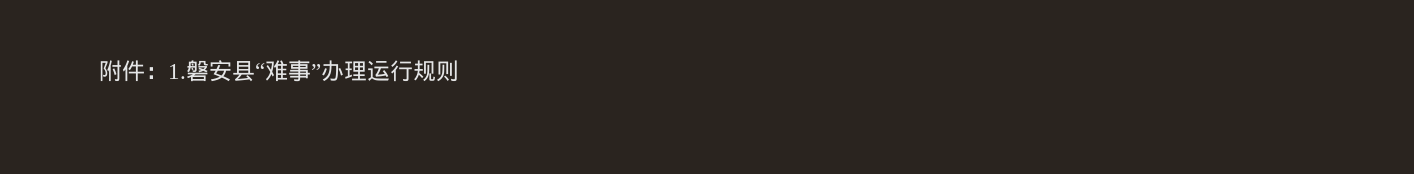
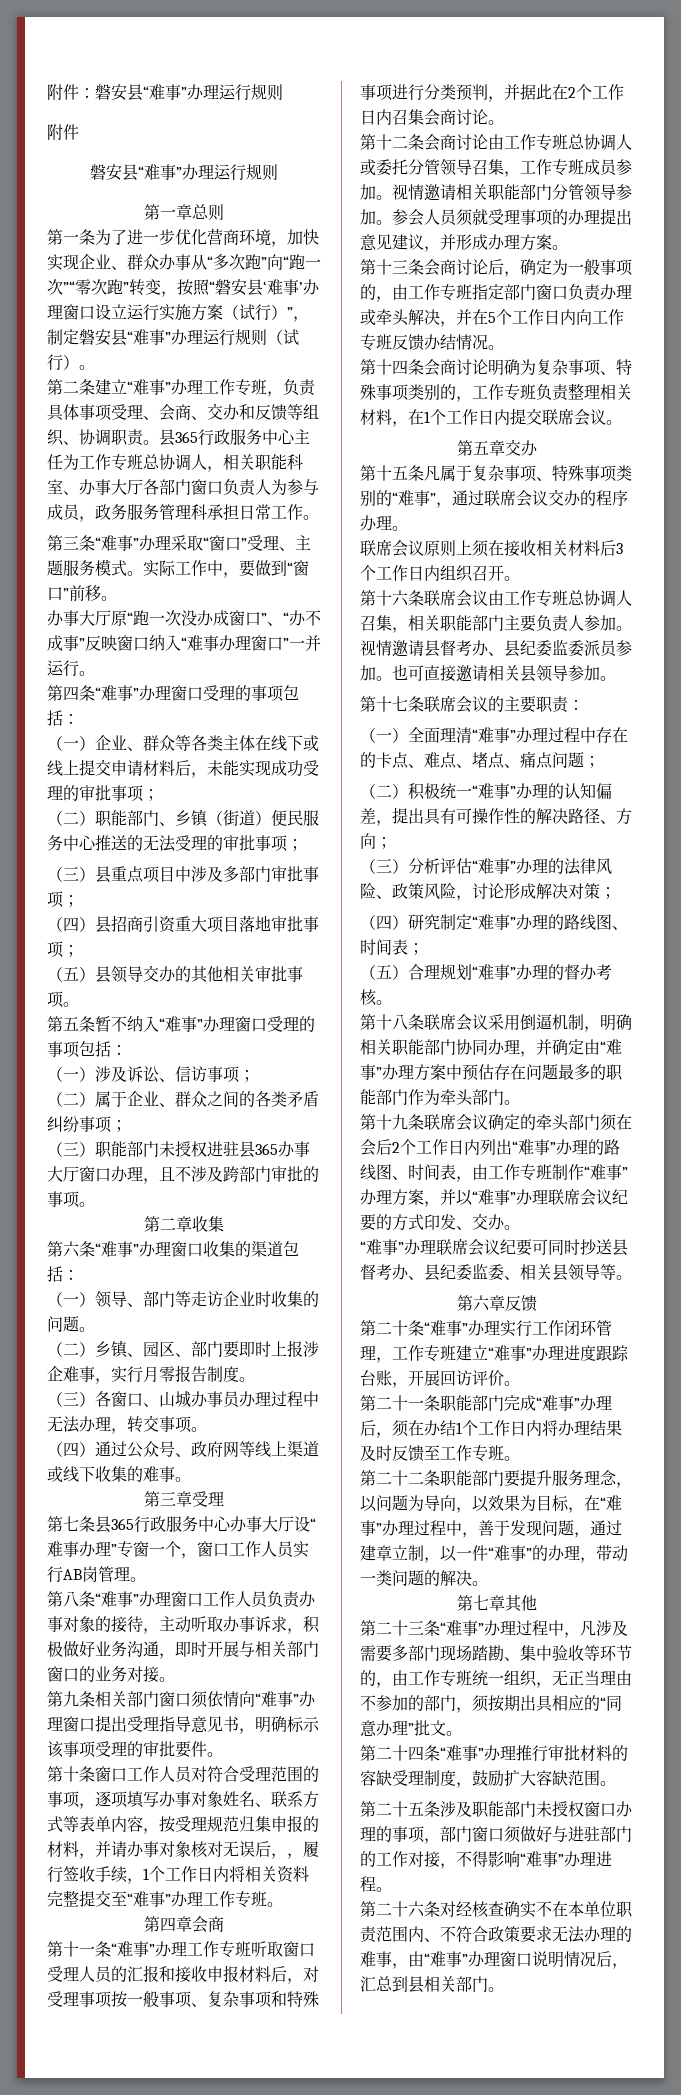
[168,60,459,82] 1.磐安县“难事”办理运行规则 -> [95,84,283,101] [47,124,79,141] [90,164,278,181] [144,204,224,221] [47,228,319,247] [47,254,321,271] [47,279,320,297] [47,304,309,322] [47,329,299,346] [47,354,95,371] [47,379,316,397] [47,403,319,421] [47,429,310,446] [47,454,303,472] [47,479,319,496] [47,504,319,522] [47,535,311,551] [47,559,309,578] [47,585,117,601] [47,610,321,626] [47,634,321,651] [47,660,95,677] [47,685,299,702] [47,710,79,726] [47,735,319,752] [47,759,319,778] [47,784,159,802] [47,809,319,827] [47,834,303,852] [47,865,319,883] [47,891,79,908] [47,915,319,933] [47,941,79,958] [47,965,303,983] [47,991,79,1008] [47,1015,315,1032] [47,1041,127,1058] [47,1066,255,1083] [47,1091,319,1107] [47,1116,127,1133] [47,1141,310,1158] [47,1165,319,1184] [47,1191,95,1208] [144,1216,224,1232] [47,1241,299,1257] [47,1266,79,1282] [47,1291,319,1308] [47,1316,95,1332] [47,1340,319,1358] [47,1365,255,1384] [47,1391,319,1408] [47,1415,207,1434] [47,1441,319,1458] [47,1466,191,1483] [144,1491,224,1507] [47,1516,316,1533] [47,1541,309,1559] [47,1566,146,1583] [47,1591,316,1608] [47,1616,320,1634] [47,1641,319,1659] [47,1666,175,1683] [47,1691,316,1708] [47,1715,320,1734] [47,1740,223,1758] [47,1766,319,1783] [47,1791,319,1809] [47,1815,319,1834] [47,1841,319,1859] [47,1866,309,1884] [47,1890,283,1908] [144,1916,224,1933] [47,1941,315,1958] [47,1965,319,1984] [47,1991,319,2008] [360,84,624,102] [360,109,504,126] [360,134,632,151] [360,159,632,177] [360,184,632,201] [360,208,632,226] [360,234,568,252] [360,259,633,277] [360,284,632,302] [360,309,624,327] [360,334,504,351] [360,359,632,376] [360,383,632,402] [360,408,622,427] [457,439,538,456] [360,465,632,482] [360,489,628,508] [360,515,408,531] [360,539,623,557] [360,565,520,582] [360,589,632,607] [360,615,632,633] [360,639,632,657] [360,664,616,682] [360,695,584,713] [360,727,628,743] [360,751,600,769] [360,783,612,800] [360,807,632,826] [360,833,392,849] [360,858,612,875] [360,883,616,901] [360,914,628,930] [360,939,424,955] [360,964,612,981] [360,989,392,1006] [360,1013,632,1032] [360,1039,622,1057] [360,1064,623,1081] [360,1089,520,1106] [360,1113,632,1131] [360,1139,620,1156] [360,1164,628,1182] [360,1188,628,1207] [360,1213,520,1231] [360,1238,628,1256] [360,1263,632,1281] [457,1295,537,1312] [360,1320,612,1337] [360,1345,629,1363] [360,1370,520,1388] [360,1395,612,1412] [360,1420,622,1438] [360,1445,520,1462] [360,1469,632,1488] [360,1495,622,1513] [360,1520,622,1538] [360,1545,628,1563] [360,1570,488,1586] [457,1595,537,1612] [360,1620,628,1638] [360,1645,632,1662] [360,1670,632,1688] [360,1695,622,1713] [360,1720,462,1737] [360,1744,628,1762] [360,1770,616,1788] [360,1801,633,1818] [360,1826,632,1844] [360,1851,612,1869] [360,1876,392,1892] [360,1901,633,1918] [360,1926,632,1943] [360,1951,628,1969] [360,1976,504,1993] 磐安县“难事”办理运行规则 // 附件 // 磐安县“难事”办理运行规则 // 第一章总则 // 第一条为了进一步优化营商环境，加快实现企业、群众办事从“多次跑”向“跑一次”“零次跑”转变，按照“磐安县‘难事’办理窗口设立运行实施方案（试行）”，制定磐安县“难事”办理运行规则（试行）。 // 第二条建立“难事”办理工作专班，负责具体事项受理、会商、交办和反馈等组织、协调职责。县365行政服务中心主任为工作专班总协调人，相关职能科室、办事大厅各部门窗口负责人为参与成员，政务服务管理科承担日常工作。 // 第三条“难事”办理采取“窗口”受理、主题服务模式。实际工作中，要做到“窗口”前移。 // 办事大厅原“跑一次没办成窗口”、“办不成事”反映窗口纳入“难事办理窗口”一并运行。 // 第四条“难事”办理窗口受理的事项包括： // （一）企业、群众等各类主体在线下或线上提交申请材料后，未能实现成功受理的审批事项； // （二）职能部门、乡镇（街道）便民服务中心推送的无法受理的审批事项； // （三）县重点项目中涉及多部门审批事项； // （四）县招商引资重大项目落地审批事项； // （五）县领导交办的其他相关审批事项。 // 第五条暂不纳入“难事”办理窗口受理的事项包括： // （一）涉及诉讼、信访事项； // （二）属于企业、群众之间的各类矛盾纠纷事项； // （三）职能部门未授权进驻县365办事大厅窗口办理，且不涉及跨部门审批的事项。 // 第二章收集 // 第六条“难事”办理窗口收集的渠道包括： // （一）领导、部门等走访企业时收集的问题。 // （二）乡镇、园区、部门要即时上报涉企难事，实行月零报告制度。 // （三）各窗口、山城办事员办理过程中无法办理，转交事项。 // （四）通过公众号、政府网等线上渠道或线下收集的难事。 // 第三章受理 // 第七条县365行政服务中心办事大厅设“难事办理”专窗一个，窗口工作人员实行AB岗管理。 // 第八条“难事”办理窗口工作人员负责办事对象的接待，主动听取办事诉求，积极做好业务沟通，即时开展与相关部门窗口的业务对接。 // 第九条相关部门窗口须依情向“难事”办理窗口提出受理指导意见书，明确标示该事项受理的审批要件。 // 第十条窗口工作人员对符合受理范围的事项，逐项填写办事对象姓名、联系方式等表单内容，按受理规范归集申报的材料，并请办事对象核对无误后，，履行签收手续，1个工作日内将相关资料完整提交至“难事”办理工作专班。 // 第四章会商 // 第十一条“难事”办理工作专班听取窗口受理人员的汇报和接收申报材料后，对受理事项按一般事项、复杂事项和特殊事项进行分类预判，并据此在2个工作日内召集会商讨论。 // 第十二条会商讨论由工作专班总协调人或委托分管领导召集，工作专班成员参加。视情邀请相关职能部门分管领导参加。参会人员须就受理事项的办理提出意见建议，并形成办理方案。 // 第十三条会商讨论后，确定为一般事项的，由工作专班指定部门窗口负责办理或牵头解决，并在5个工作日内向工作专班反馈办结情况。 // 第十四条会商讨论明确为复杂事项、特殊事项类别的，工作专班负责整理相关材料，在1个工作日内提交联席会议。 // 第五章交办 // 第十五条凡属于复杂事项、特殊事项类别的“难事”，通过联席会议交办的程序办理。 // 联席会议原则上须在接收相关材料后3个工作日内组织召开。 // 第十六条联席会议由工作专班总协调人召集，相关职能部门主要负责人参加。视情邀请县督考办、县纪委监委派员参加。也可直接邀请相关县领导参加。 // 第十七条联席会议的主要职责： // （一）全面理清“难事”办理过程中存在的卡点、难点、堵点、痛点问题； // （二）积极统一“难事”办理的认知偏差，提出具有可操作性的解决路径、方向； // （三）分析评估“难事”办理的法律风险、政策风险，讨论形成解决对策； // （四）研究制定“难事”办理的路线图、时间表； // （五）合理规划“难事”办理的督办考核。 // 第十八条联席会议采用倒逼机制，明确相关职能部门协同办理，并确定由“难事”办理方案中预估存在问题最多的职能部门作为牵头部门。 // 第十九条联席会议确定的牵头部门须在会后2个工作日内列出“难事”办理的路线图、时间表，由工作专班制作“难事”办理方案，并以“难事”办理联席会议纪要的方式印发、交办。 // “难事”办理联席会议纪要可同时抄送县督考办、县纪委监委、相关县领导等。 // 第六章反馈 // 第二十条“难事”办理实行工作闭环管理，工作专班建立“难事”办理进度跟踪台账，开展回访评价。 // 第二十一条职能部门完成“难事”办理后，须在办结1个工作日内将办理结果及时反馈至工作专班。 // 第二十二条职能部门要提升服务理念，以问题为导向，以效果为目标，在“难事”办理过程中，善于发现问题，通过建章立制，以一件“难事”的办理，带动一类问题的解决。 // 第七章其他 // 第二十三条“难事”办理过程中，凡涉及需要多部门现场踏勘、集中验收等环节的，由工作专班统一组织，无正当理由不参加的部门，须按期出具相应的“同意办理”批文。 // 第二十四条“难事”办理推行审批材料的容缺受理制度，鼓励扩大容缺范围。 // 第二十五条涉及职能部门未授权窗口办理的事项，部门窗口须做好与进驻部门的工作对接，不得影响“难事”办理进程。 // 第二十六条对经核查确实不在本单位职责范围内、不符合政策要求无法办理的难事，由“难事”办理窗口说明情况后，汇总到县相关部门。

